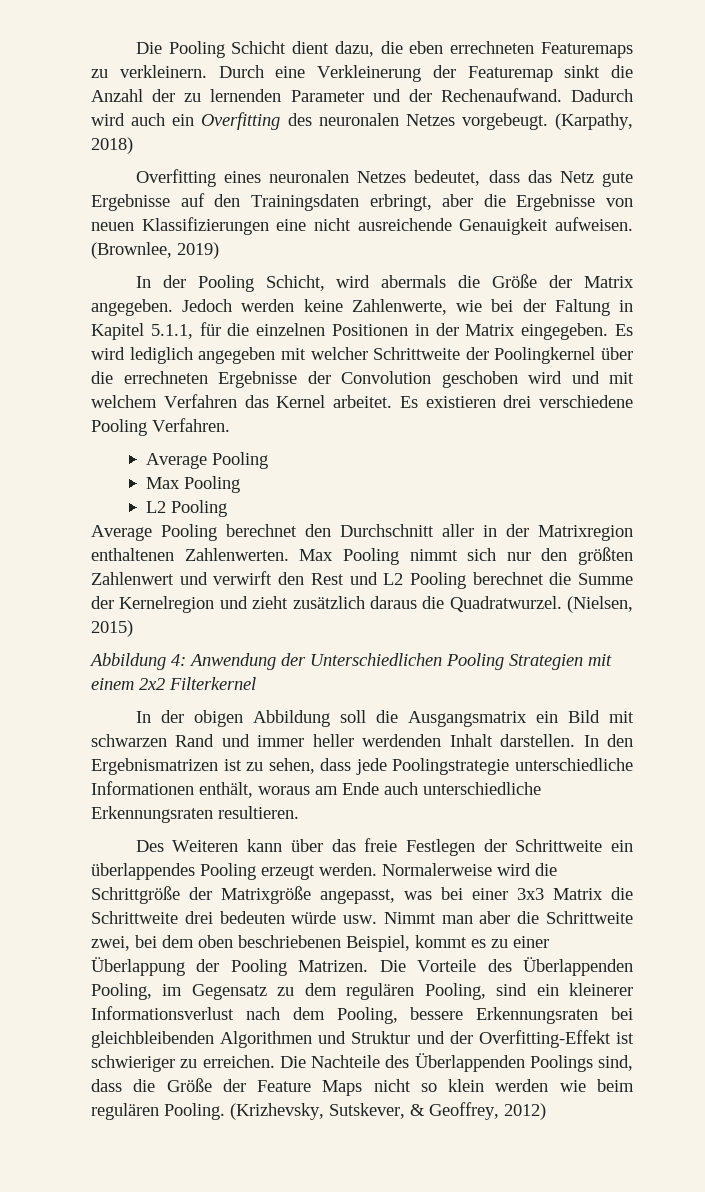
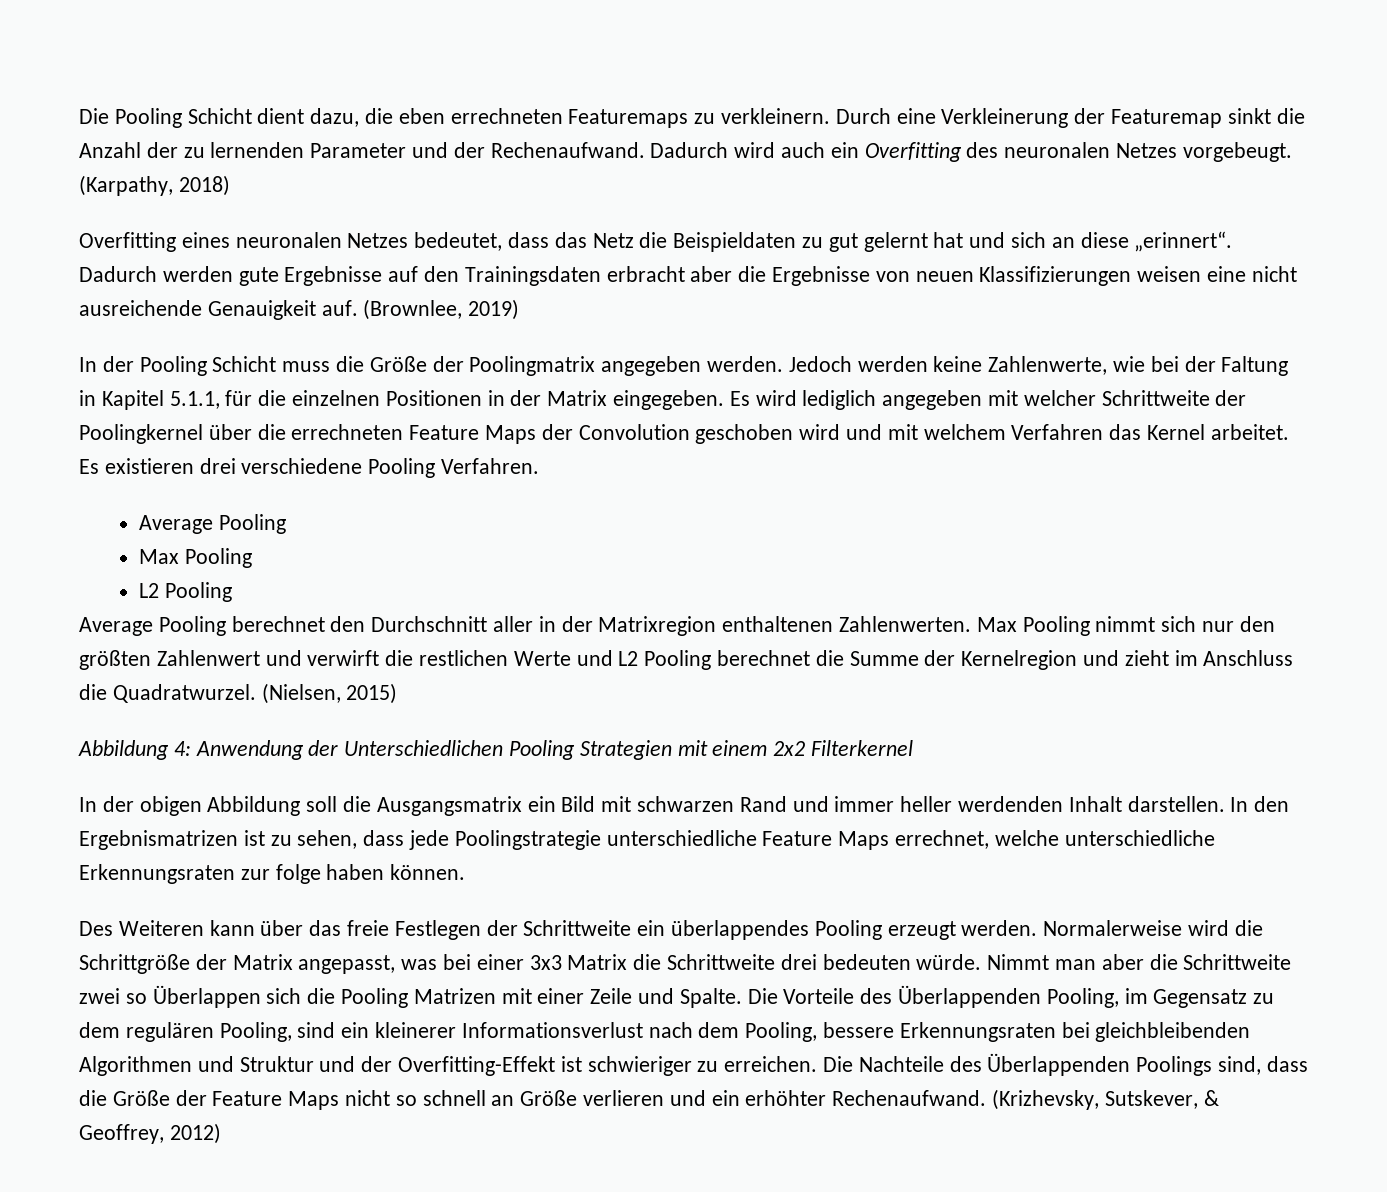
(594, 177) none -> [639,231,1233,252] [79,266,233,282] die Beispieldaten zu gut gelernt hat und sich an diese „erinnert“. Dadurch werden
[369,194,432,211] erbringt, -> [606,266,685,282] erbracht
(269, 226) none -> [1137,266,1202,282] weisen
[555,217,633,231] aufweisen. -> [321,300,358,316] auf.
[265,274,634,291] [91,299,173,316] Schicht, wird abermals die Größe der Matrix angegeben. -> [212,356,784,376] Schicht muss die Größe der Poolingmatrix angegeben werden.
[218,371,297,388] Ergebnisse -> [409,425,537,444] Feature Maps
[278,572,344,585] den Rest -> [385,650,571,666] die restlichen Werte
[292,596,417,609] zusätzlich daraus -> [1174,650,1294,666] im Anschluss
[91,781,541,798] [91,806,299,823] Informationen enthält, woraus am Ende auch unterschiedliche Erkennungsraten resultieren. -> [762,830,1215,850] [79,864,466,884] Feature Maps errechnet, welche unterschiedliche Erkennungsraten zur folge haben können.
[221,886,311,904] Matrixgröße -> [232,954,293,970] Matrix
[291,911,378,924] würde usw. -> [916,954,982,970] würde.
[91,935,549,952] [91,957,369,976] zwei, bei dem oben beschriebenen Beispiel, kommt es zu einer Überlappung der Pooling Matrizen. -> [79,985,742,1008] zwei so Überlappen sich die Pooling Matrizen mit einer Zeile und Spalte.
[448,1079,634,1092] [91,1103,225,1120] klein werden wie beim regulären Pooling. -> [422,1090,987,1106] schnell an Größe verlieren und ein erhöhter Rechenaufwand.

